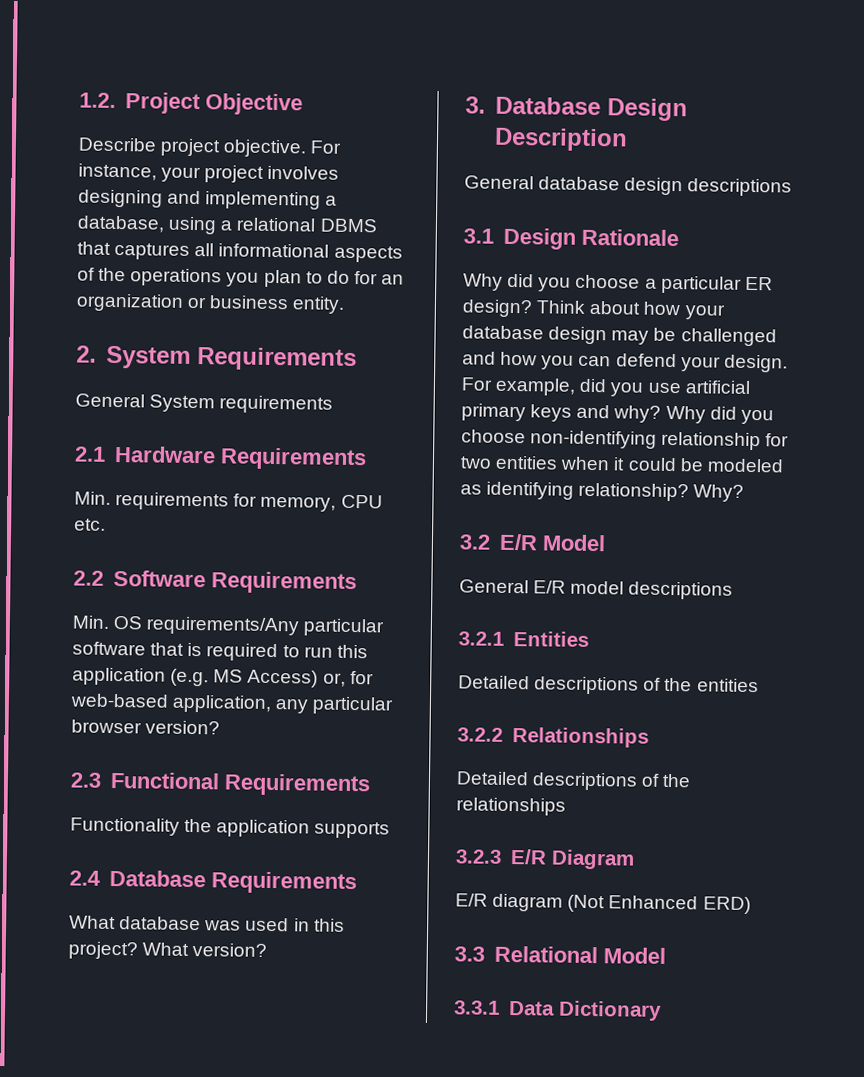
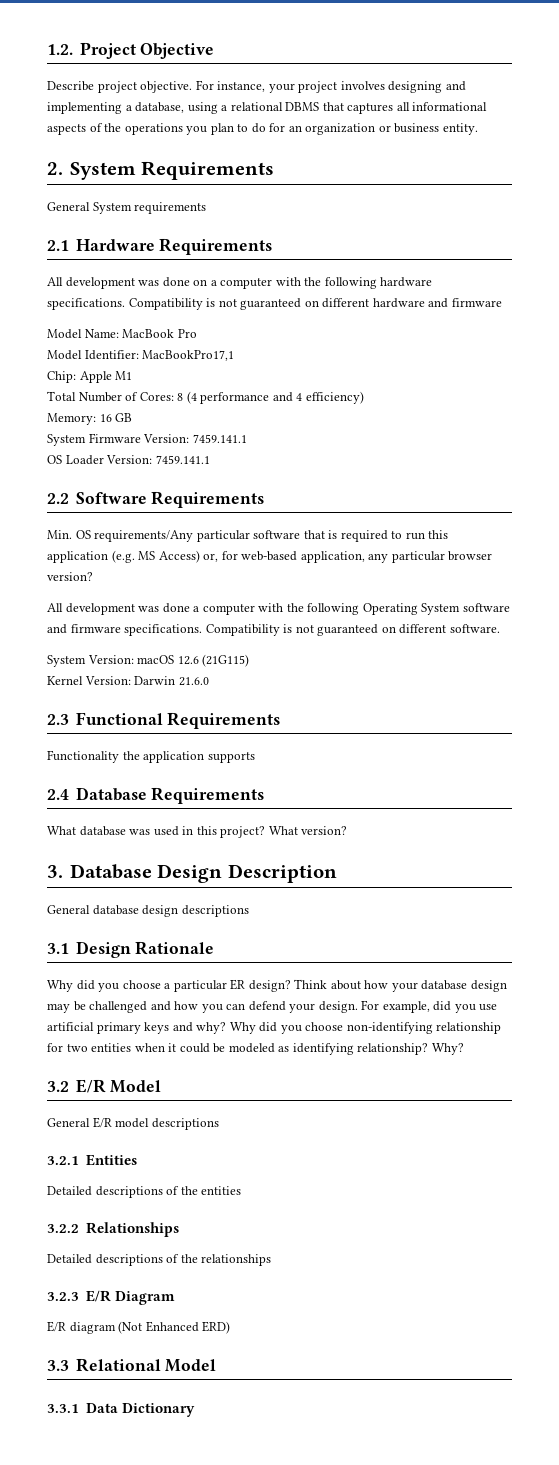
[74,491,383,512] [74,518,106,531] Min. requirements for memory, CPU etc. -> [47,277,433,289] [47,298,502,310] [47,329,197,339] [47,350,235,361] [47,371,133,383] [47,391,364,404] [47,413,133,425] [47,433,247,446] [47,455,210,465] All development was done on a computer with the following hardware specifications. Compatibility is not guaranteed on different hardware and firmware // Model Name: MacBook Pro // Model Identifier: MacBookPro17,1 // Chip: Apple M1 // Total Number of Cores: 8 (4 performance and 4 efficiency) // Memory: 16 GB // System Firmware Version: 7459.141.1 // OS Loader Version: 7459.141.1
(221, 727) none -> [47,603,510,615] [47,624,500,636] [47,654,250,667] [47,676,209,686] // All development was done a computer with the following Operating System software and firmware specifications. Compatibility is not guaranteed on different software. // System Version: macOS 12.6 (21G115) // Kernel Version: Darwin 21.6.0

